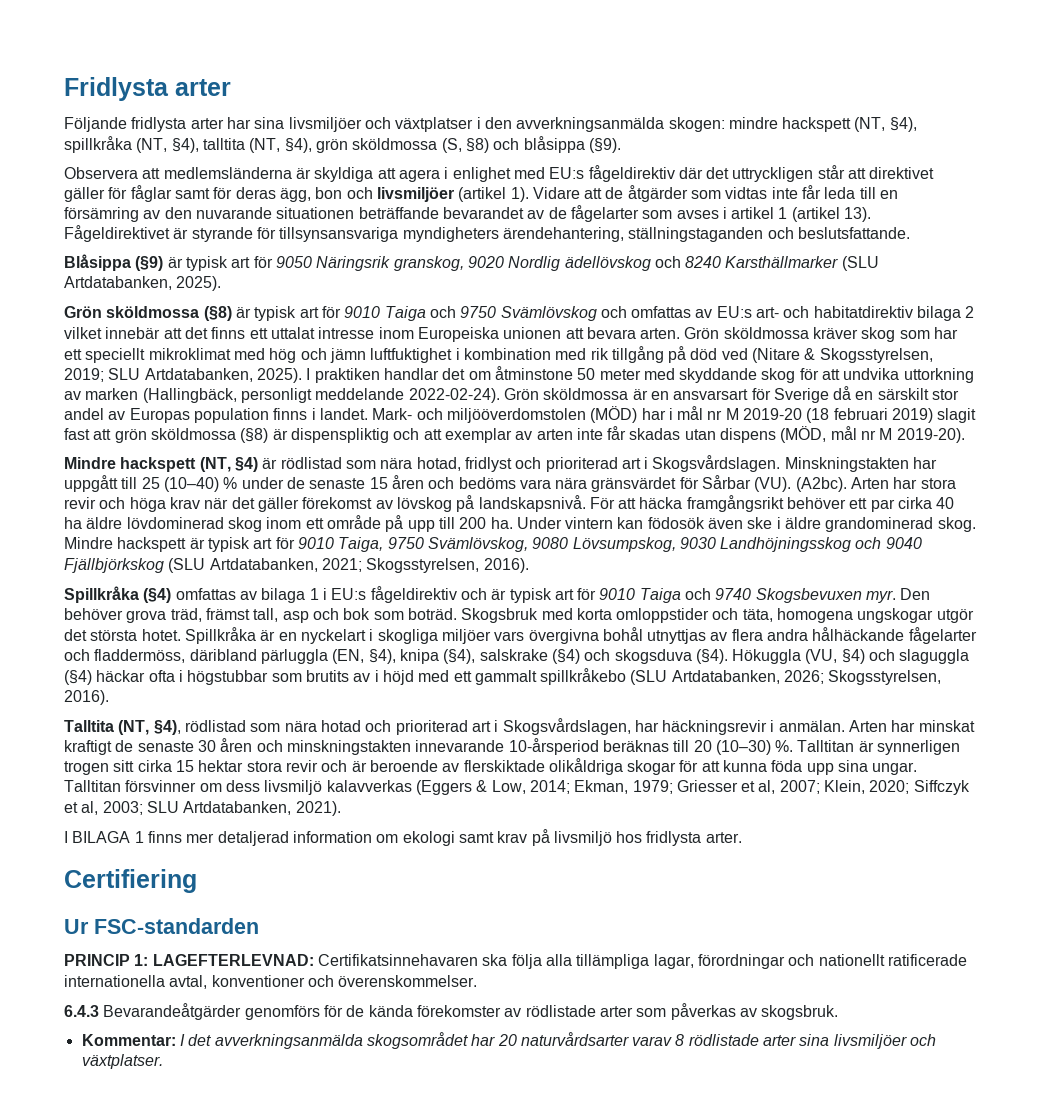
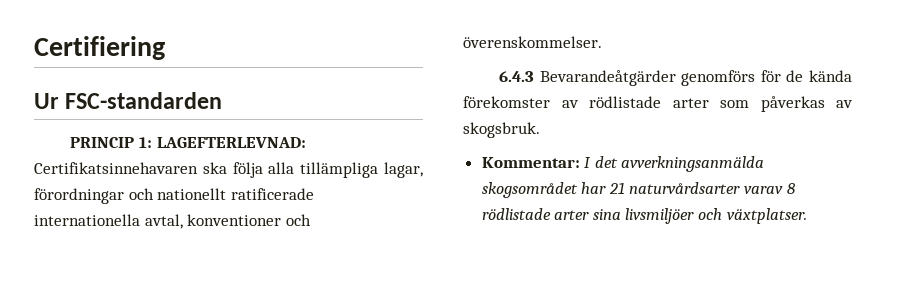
[64,77,231,101] [64,117,917,132] [64,136,621,153] [64,165,935,182] [64,185,899,202] [64,205,872,222] [64,225,910,242] [64,254,879,271] [64,276,222,291] [64,306,975,321] [64,327,959,342] [64,346,933,363] [64,366,974,383] [64,386,960,403] [64,406,977,423] [64,426,965,443] [64,455,938,472] [64,475,956,492] [64,495,955,512] [64,515,976,532] [64,537,922,552] [64,558,529,573] [64,586,931,603] [64,608,974,623] [64,627,977,644] [64,649,970,664] [64,668,942,685] [64,690,109,705] [64,718,975,735] [64,738,961,755] [64,758,918,775] [64,780,970,795] [64,801,341,816] [64,829,742,846] Fridlysta arter // Följande fridlysta arter har sina livsmiljöer och växtplatser i den avverkningsanmälda skogen: mindre hackspett (NT, §4), spillkråka (NT, §4), talltita (NT, §4), grön sköldmossa (S, §8) och blåsippa (§9). // Observera att medlemsländerna är skyldiga att agera i enlighet med EU:s fågeldirektiv där det uttryckligen står att direktivet gäller för fåglar samt för deras ägg, bon och livsmiljöer (artikel 1). Vidare att de åtgärder som vidtas inte får leda till en försämring av den nuvarande situationen beträffande bevarandet av de fågelarter som avses i artikel 1 (artikel 13). Fågeldirektivet är styrande för tillsynsansvariga myndigheters ärendehantering, ställningstaganden och beslutsfattande. // Blåsippa (§9) är typisk art för 9050 Näringsrik granskog, 9020 Nordlig ädellövskog och 8240 Karsthällmarker (SLU Artdatabanken, 2025). // Grön sköldmossa (§8) är typisk art för 9010 Taiga och 9750 Svämlövskog och omfattas av EU:s art- och habitatdirektiv bilaga 2 vilket innebär att det finns ett uttalat intresse inom Europeiska unionen att bevara arten. Grön sköldmossa kräver skog som har ett speciellt mikroklimat med hög och jämn luftfuktighet i kombination med rik tillgång på död ved (Nitare & Skogsstyrelsen, 2019; SLU Artdatabanken, 2025). I praktiken handlar det om åtminstone 50 meter med skyddande skog för att undvika uttorkning av marken (Hallingbäck, personligt meddelande 2022-02-24). Grön sköldmossa är en ansvarsart för Sverige då en särskilt stor andel av Europas population finns i landet. Mark- och miljööverdomstolen (MÖD) har i mål nr M 2019-20 (18 februari 2019) slagit fast att grön sköldmossa (§8) är dispenspliktig och att exemplar av arten inte får skadas utan dispens (MÖD, mål nr M 2019-20). // Mindre hackspett (NT, §4) är rödlistad som nära hotad, fridlyst och prioriterad art i Skogsvårdslagen. Minskningstakten har uppgått till 25 (10–40) % under de senaste 15 åren och bedöms vara nära gränsvärdet för Sårbar (VU). (A2bc). Arten har stora revir och höga krav när det gäller förekomst av lövskog på landskapsnivå. För att häcka framgångsrikt behöver ett par cirka 40 ha äldre lövdominerad skog inom ett område på upp till 200 ha. Under vintern kan födosök även ske i äldre grandominerad skog. Mindre hackspett är typisk art för 9010 Taiga, 9750 Svämlövskog, 9080 Lövsumpskog, 9030 Landhöjningsskog och 9040 Fjällbjörkskog (SLU Artdatabanken, 2021; Skogsstyrelsen, 2016). // Spillkråka (§4) omfattas av bilaga 1 i EU:s fågeldirektiv och är typisk art för 9010 Taiga och 9740 Skogsbevuxen myr. Den behöver grova träd, främst tall, asp och bok som boträd. Skogsbruk med korta omloppstider och täta, homogena ungskogar utgör det största hotet. Spillkråka är en nyckelart i skogliga miljöer vars övergivna bohål utnyttjas av flera andra hålhäckande fågelarter och fladdermöss, däribland pärluggla (EN, §4), knipa (§4), salskrake (§4) och skogsduva (§4). Hökuggla (VU, §4) och slaguggla (§4) häckar ofta i högstubbar som brutits av i höjd med ett gammalt spillkråkebo (SLU Artdatabanken, 2026; Skogsstyrelsen, 2016). // Talltita (NT, §4), rödlistad som nära hotad och prioriterad art i Skogsvårdslagen, har häckningsrevir i anmälan. Arten har minskat kraftigt de senaste 30 åren och minskningstakten innevarande 10-årsperiod beräknas till 20 (10–30) %. Talltitan är synnerligen trogen sitt cirka 15 hektar stora revir och är beroende av flerskiktade olikåldriga skogar för att kunna föda upp sina ungar. Talltitan försvinner om dess livsmiljö kalavverkas (Eggers & Low, 2014; Ekman, 1979; Griesser et al, 2007; Klein, 2020; Siffczyk et al, 2003; SLU Artdatabanken, 2021). // I BILAGA 1 finns mer detaljerad information om ekologi samt krav på livsmiljö hos fridlysta arter. // -> (34, 48) none
[497,1034,517,1046] 20 -> [608,182,625,194] 21

